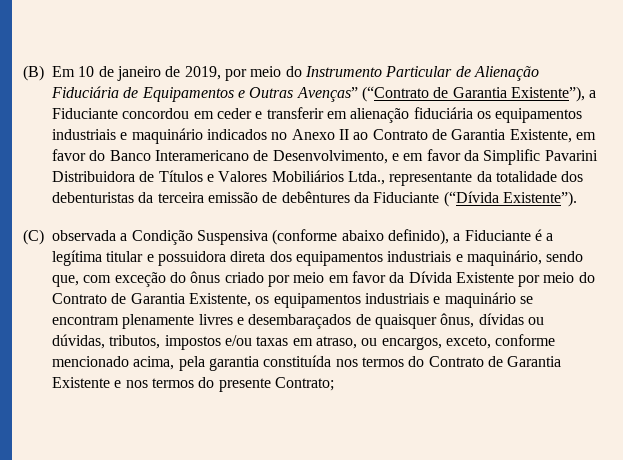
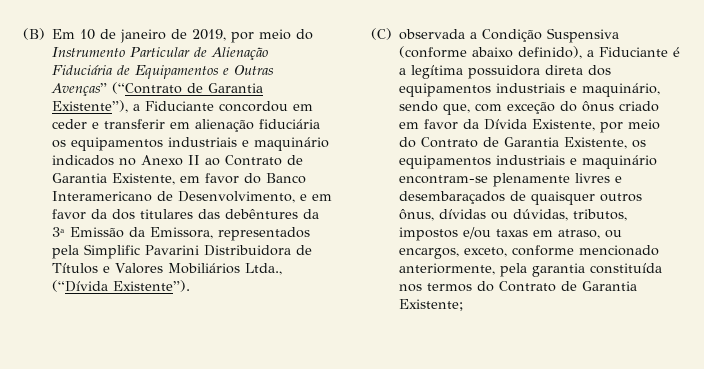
(479, 155) none -> [112,209,320,220] [52,227,311,241] [52,245,80,259] dos titulares das debêntures da 3ª Emissão da Emissora, representados pela
[389,171,584,186] [52,191,440,203] representante da totalidade dos debenturistas da terceira emissão de debêntures da Fiduciante -> (283, 269) none
[106,251,154,262] titular e -> (464, 72) none
[267,272,325,287] por meio -> (660, 106) none
[455,272,514,283] Existente -> [532,119,596,131] Existente,
[519,296,533,304] [52,315,119,325] se encontram -> [399,175,489,184] encontram-se
(437, 321) none -> [600,193,643,202] outros
[133,356,175,370] acima, -> [399,263,496,275] anteriormente,
[52,377,334,392] Existente e nos termos do presente Contrato; -> [399,299,464,311] Existente;

